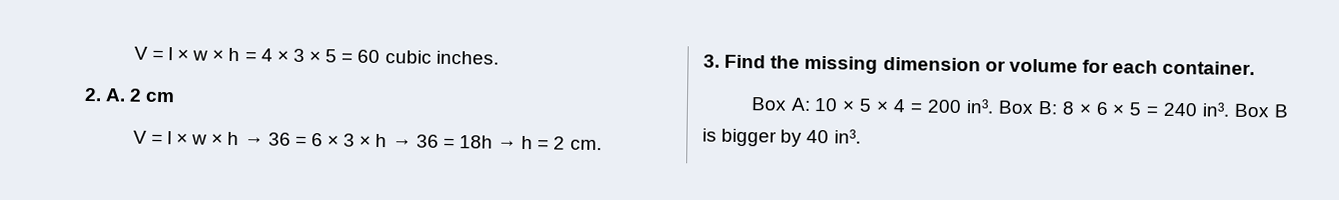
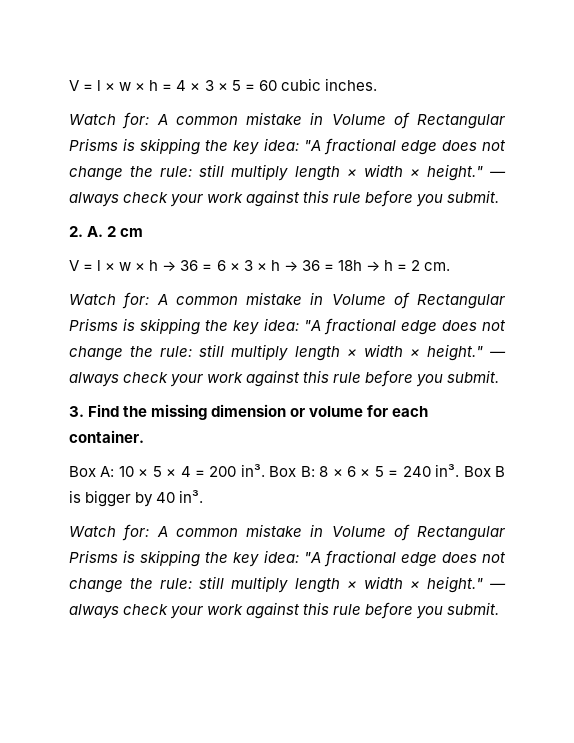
(499, 57) none -> [69,112,505,129] [69,138,507,155] [69,164,507,181] [69,190,500,207] // Watch for: A common mistake in Volume of Rectangular Prisms is skipping the key idea: "A fractional edge does not change the rule: still multiply length × width × height." — always check your work against this rule before you submit.
(602, 145) none -> [69,292,505,309] [69,318,507,335] [69,344,507,361] [69,370,500,387] // Watch for: A common mistake in Volume of Rectangular Prisms is skipping the key idea: "A fractional edge does not change the rule: still multiply length × width × height." — always check your work against this rule before you submit.
(861, 136) none -> [69,524,505,541] [69,550,507,567] [69,576,507,593] [69,602,500,619] // Watch for: A common mistake in Volume of Rectangular Prisms is skipping the key idea: "A fractional edge does not change the rule: still multiply length × width × height." — always check your work against this rule before you submit.

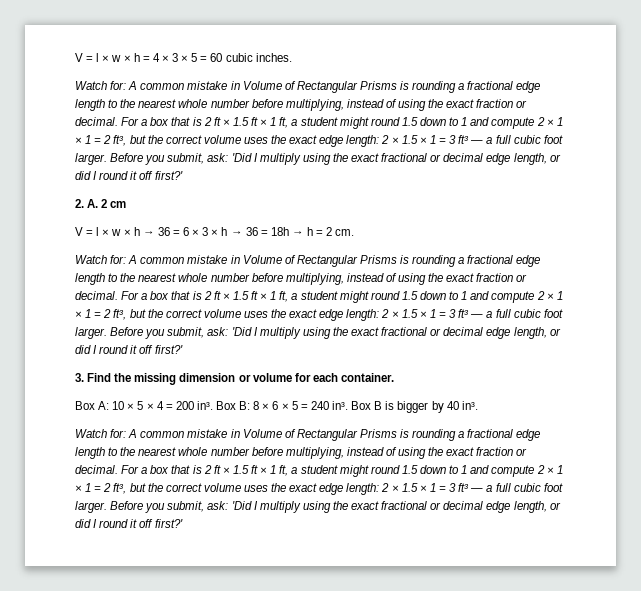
[140,138,507,155] [69,164,507,181] [69,190,500,207] skipping the key idea: "A fractional edge does not change the rule: still multiply length × width × height." — always check your work against this rule before you submit. -> [412,81,541,93] [75,99,528,111] [75,117,563,129] [75,135,563,147] [75,153,561,165] [75,171,183,180] rounding a fractional edge length to the nearest whole number before multiplying, instead of using the exact fraction or decimal. For a box that is 2 ft × 1.5 ft × 1 ft, a student might round 1.5 down to 1 and compute 2 × 1 × 1 = 2 ft³, but the correct volume uses the exact edge length: 2 × 1.5 × 1 = 3 ft³ — a full cubic foot larger. Before you submit, ask: 'Did I multiply using the exact fractional or decimal edge length, or did I round it off first?'
[140,318,507,335] [69,344,507,361] [69,370,500,387] skipping the key idea: "A fractional edge does not change the rule: still multiply length × width × height." — always check your work against this rule before you submit. -> [412,255,541,267] [75,273,528,285] [75,291,563,303] [75,309,563,321] [75,327,561,339] [75,345,183,354] rounding a fractional edge length to the nearest whole number before multiplying, instead of using the exact fraction or decimal. For a box that is 2 ft × 1.5 ft × 1 ft, a student might round 1.5 down to 1 and compute 2 × 1 × 1 = 2 ft³, but the correct volume uses the exact edge length: 2 × 1.5 × 1 = 3 ft³ — a full cubic foot larger. Before you submit, ask: 'Did I multiply using the exact fractional or decimal edge length, or did I round it off first?'
[140,550,507,567] [69,576,507,593] [69,602,500,619] skipping the key idea: "A fractional edge does not change the rule: still multiply length × width × height." — always check your work against this rule before you submit. -> [412,429,541,441] [75,447,528,459] [75,465,563,477] [75,483,563,495] [75,501,561,513] [75,519,183,528] rounding a fractional edge length to the nearest whole number before multiplying, instead of using the exact fraction or decimal. For a box that is 2 ft × 1.5 ft × 1 ft, a student might round 1.5 down to 1 and compute 2 × 1 × 1 = 2 ft³, but the correct volume uses the exact edge length: 2 × 1.5 × 1 = 3 ft³ — a full cubic foot larger. Before you submit, ask: 'Did I multiply using the exact fractional or decimal edge length, or did I round it off first?'

